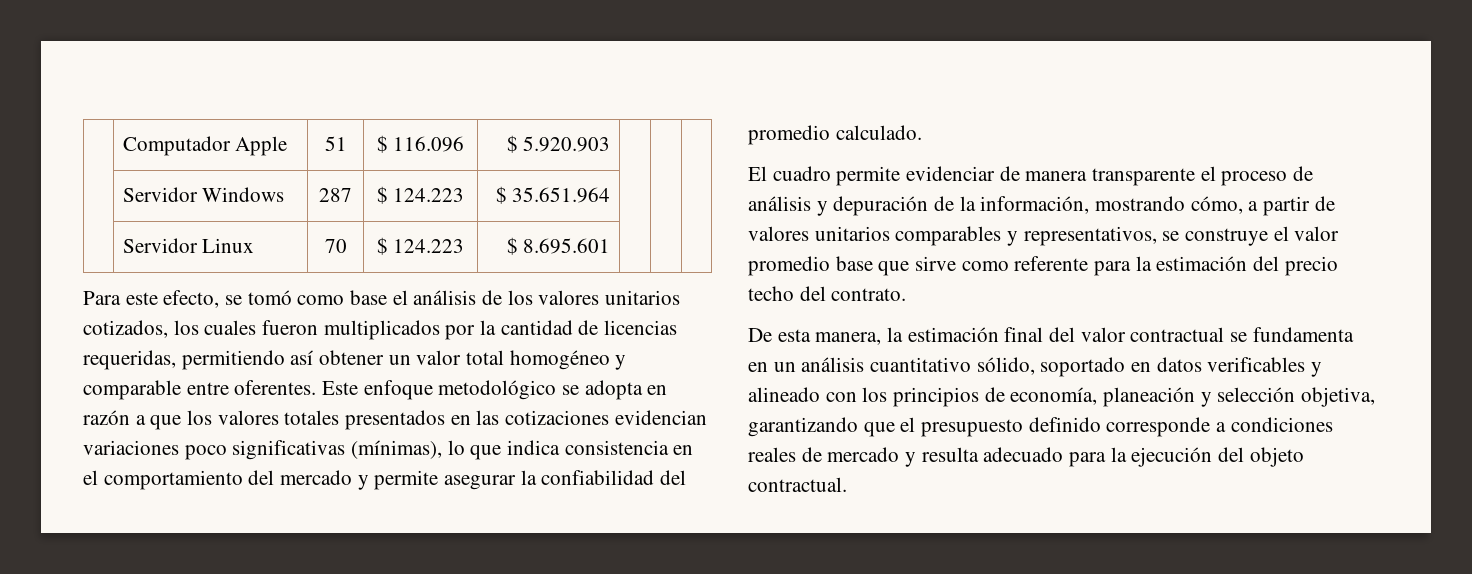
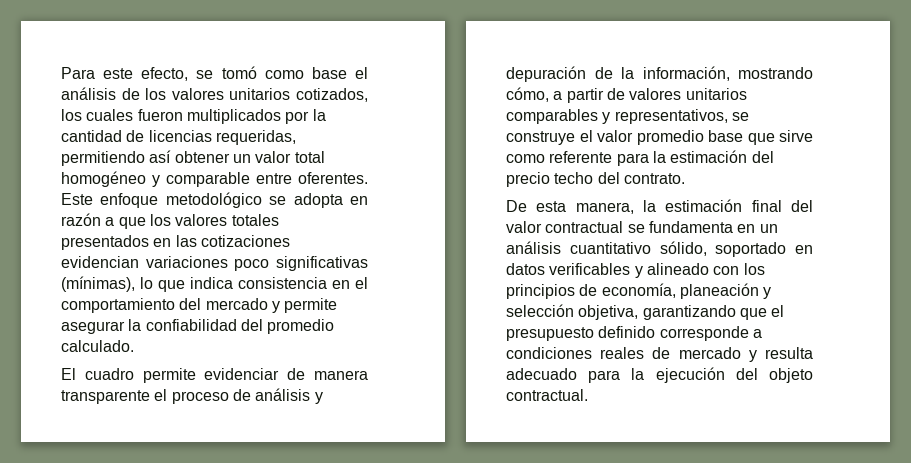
[122,136,288,156] [324,136,347,151] [376,135,465,153] [506,135,611,153] [122,187,285,202] [319,188,352,202] [376,186,465,204] [495,186,611,204] [122,238,255,253] [324,239,347,253] [376,237,465,255] [506,237,611,255] | Computador Apple | 51 | $ 116.096 | $ 5.920.903 | | | // | Servidor Windows | 287 | $ 124.223 | $ 35.651.964 | | | // | Servidor Linux | 70 | $ 124.223 | $ 8.695.601 | | | // -> (61, 73) none

